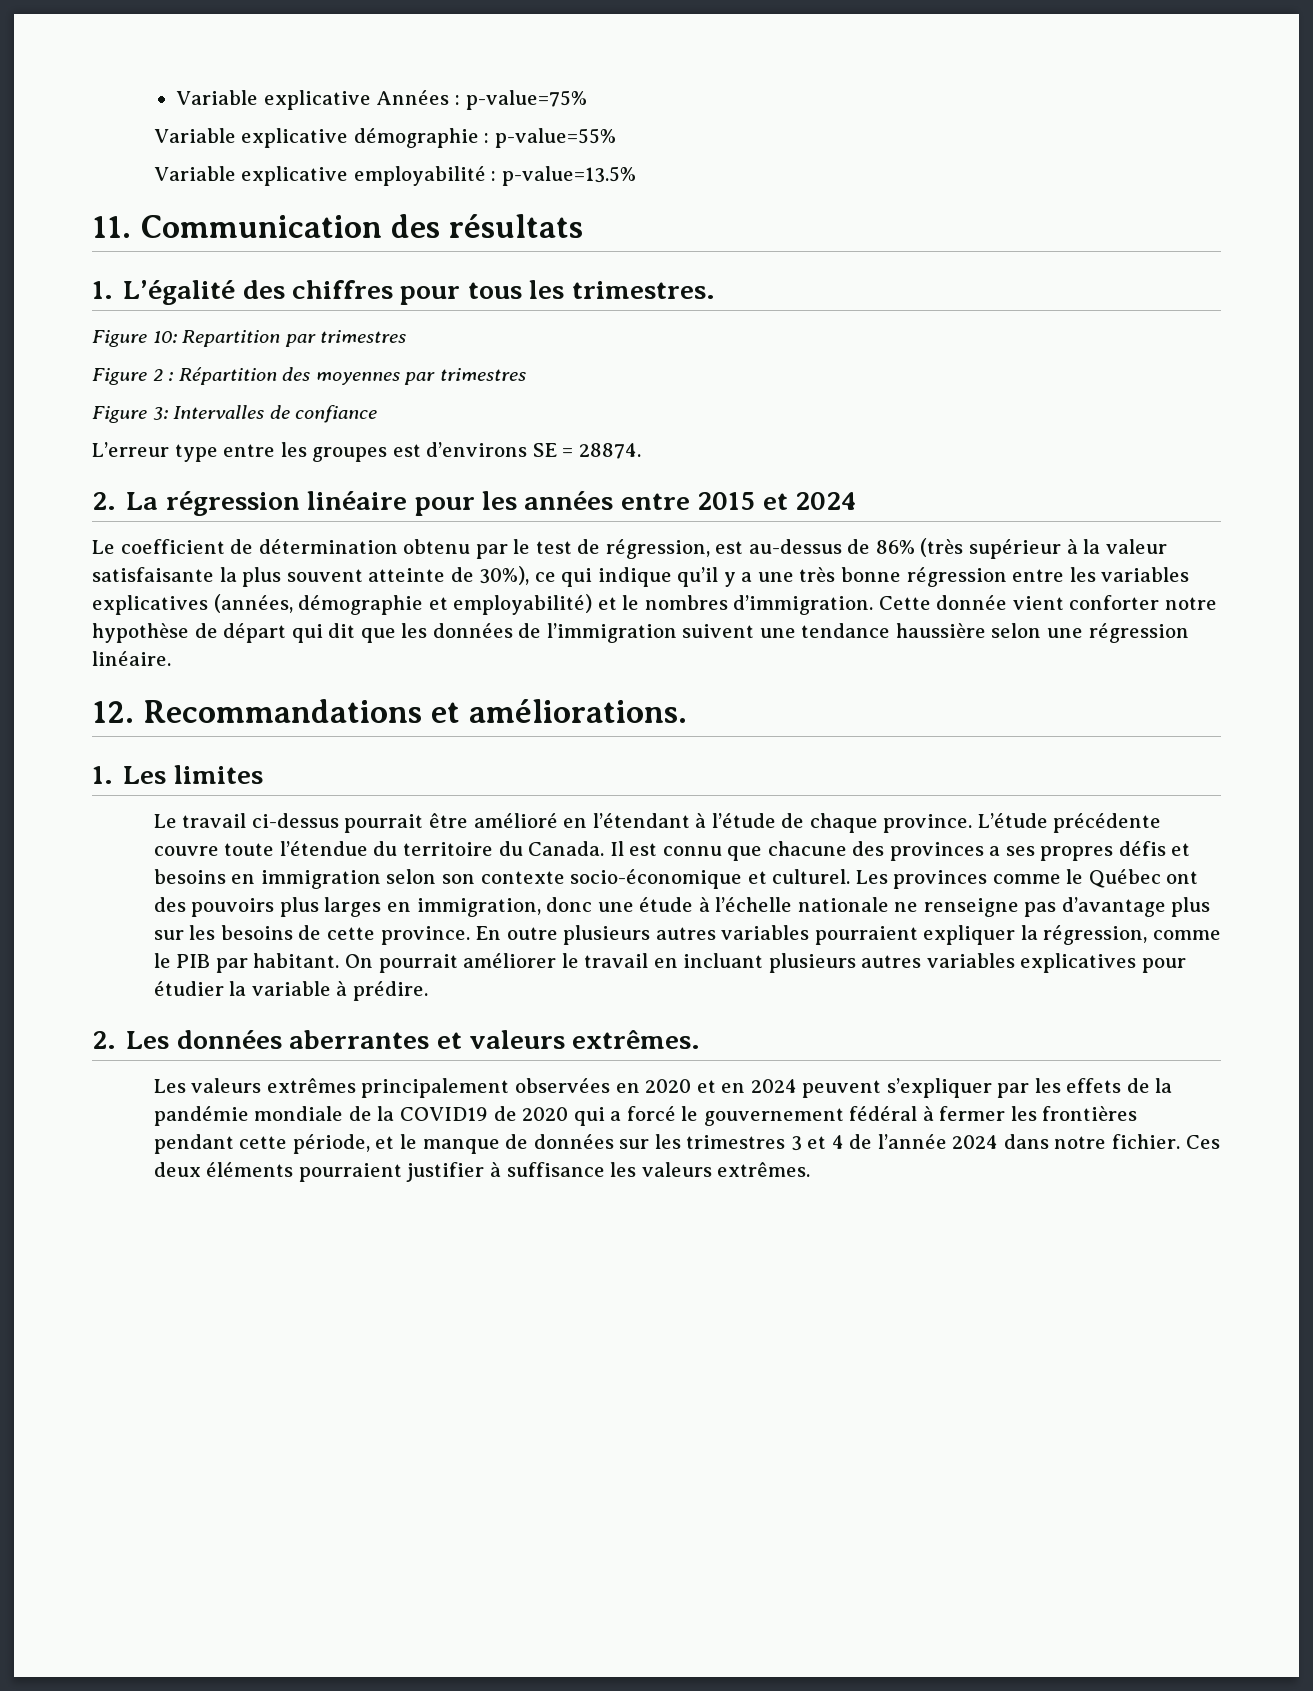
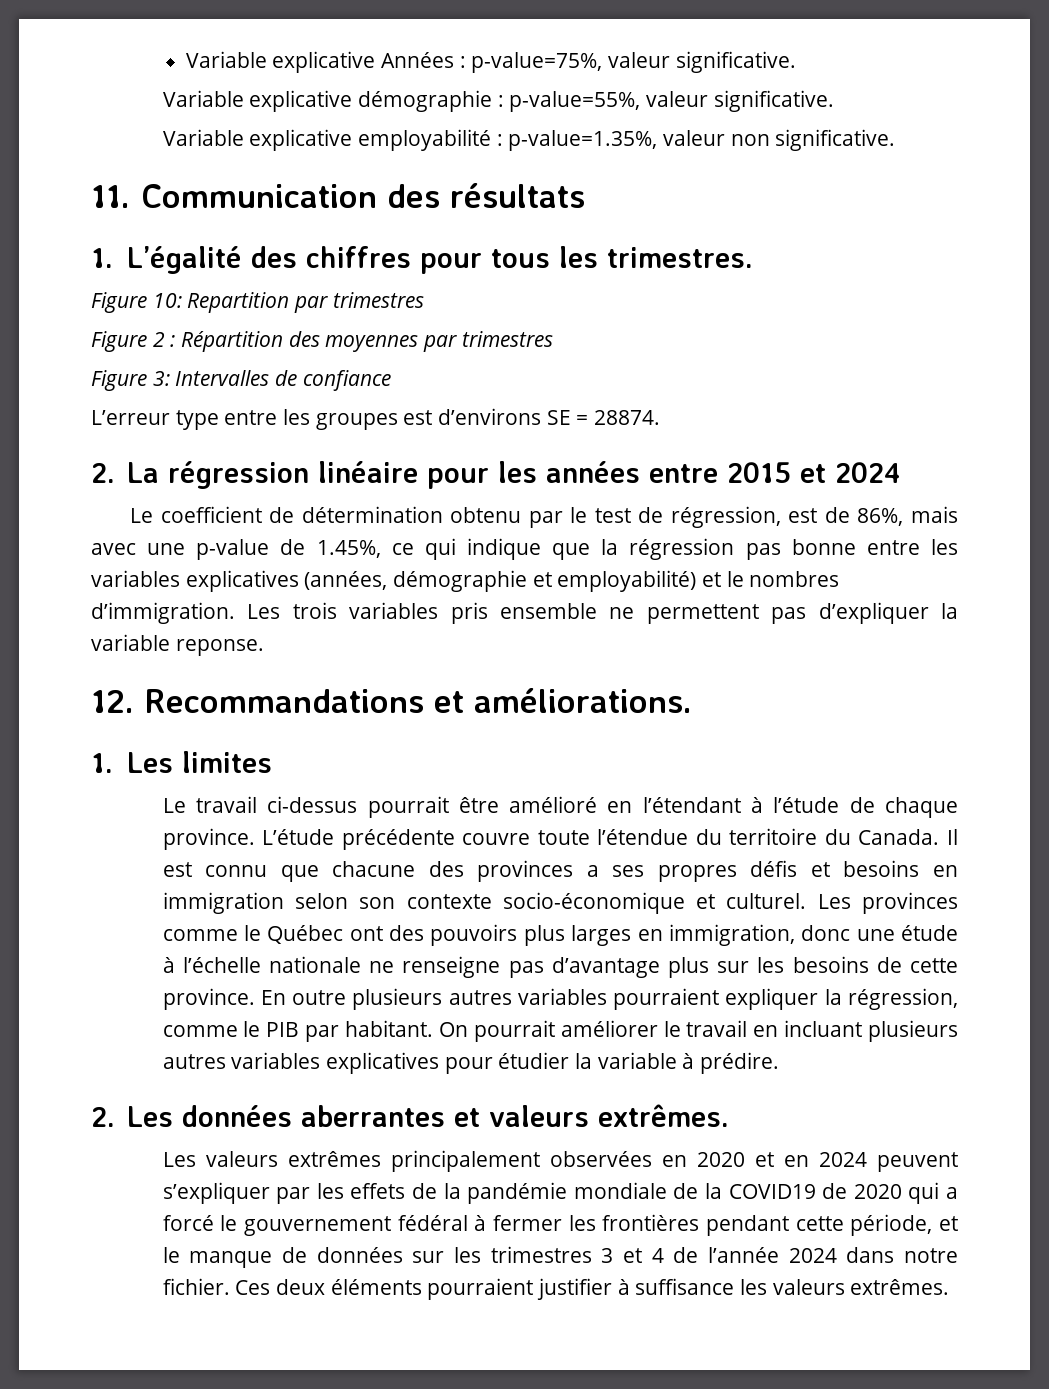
[465,90,587,110] p-value=75% -> [471,51,796,73] p-value=75%, valeur significative.
[494,128,616,148] p-value=55% -> [509,90,834,112] p-value=55%, valeur significative.
[501,166,636,186] p-value=13.5% -> [508,129,896,151] p-value=1.35%, valeur non significative.
[748,538,1167,559] [92,566,1007,587] au-dessus de 86% (très supérieur à la valeur satisfaisante la plus souvent atteinte de 30%), ce qui indique qu’il y a une très bonne régression -> [824,506,959,526] [91,538,856,560] de 86%, mais avec une p-value de 1.45%, ce qui indique que la régression pas bonne
[878,595,1217,610] [92,623,1189,643] [92,651,171,666] Cette donnée vient conforter notre hypothèse de départ qui dit que les données de l’immigration suivent une tendance haussière selon une régression linéaire. -> [247,602,958,624] [91,634,264,656] Les trois variables pris ensemble ne permettent pas d’expliquer la variable reponse.

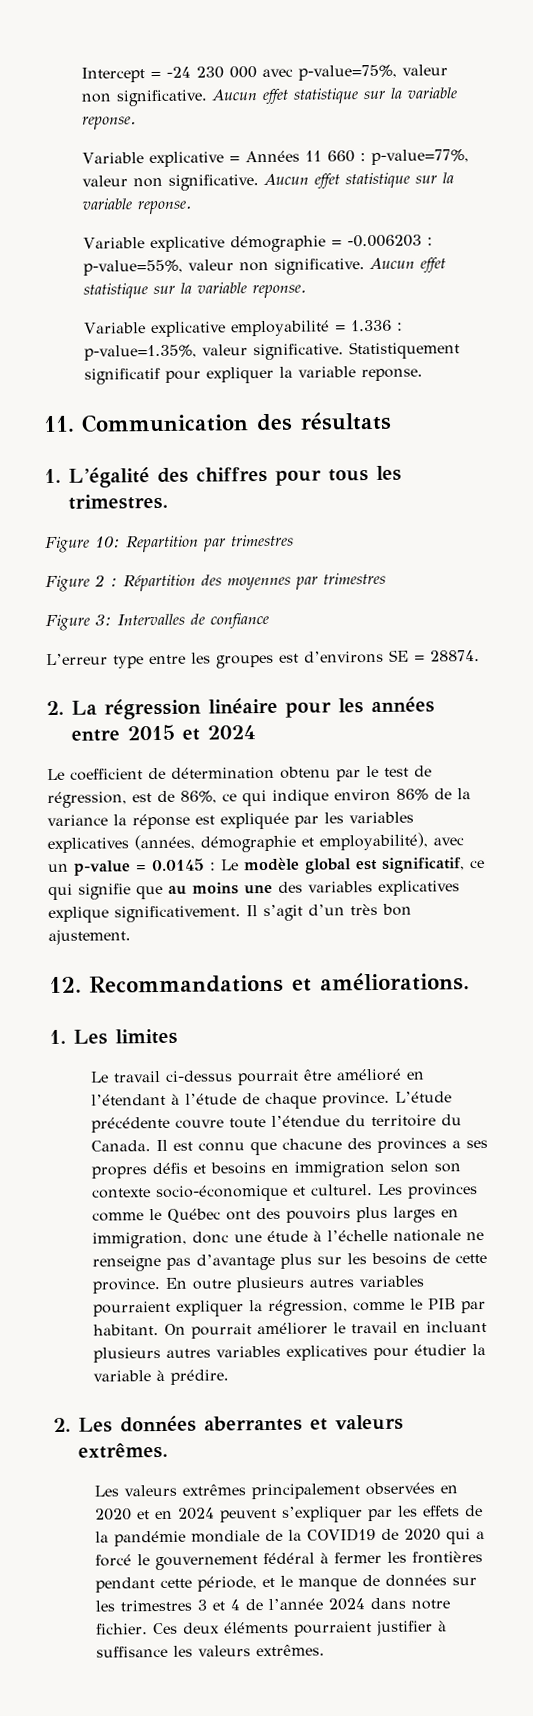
[185,51,796,73] Variable explicative Années : p-value=75%, valeur significative. -> [80,64,448,83] [80,87,457,107] [81,116,136,130] [81,149,469,168] [81,172,454,191] [81,198,192,215] Intercept = -24 230 000 avec p-value=75%, valeur non significative. Aucun effet statistique sur la variable reponse. // Variable explicative = Années 11 660 : p-value=77%, valeur non significative. Aucun effet statistique sur la variable reponse.
(492, 101) none -> [330,234,422,248] = -0.006203
[713,90,834,112] significative. -> [238,257,446,275] [82,282,306,299] non significative. Aucun effet statistique sur la variable reponse.
(491, 140) none -> [334,319,392,332] = 1.336
[730,129,896,151] non significative. -> [252,341,460,361] [83,366,423,385] significative. Statistiquement significatif pour expliquer la variable reponse.
[911,506,959,523] [91,538,920,560] mais avec une p-value de 1.45%, ce qui indique que la régression pas bonne entre -> [222,788,471,807] [47,812,319,830] ce qui indique environ 86% de la variance la réponse est expliquée par
[557,570,840,592] [91,602,958,624] [91,634,264,656] employabilité) et le nombres d’immigration. Les trois variables pris ensemble ne permettent pas d’expliquer la variable reponse. -> [319,832,464,851] [48,857,485,876] [48,880,460,901] [48,903,412,924] [48,929,131,946] employabilité), avec un p-value = 0.0145 : Le modèle global est significatif, ce qui signifie que au moins une des variables explicatives explique significativement. Il s’agit d’un très bon ajustement.

